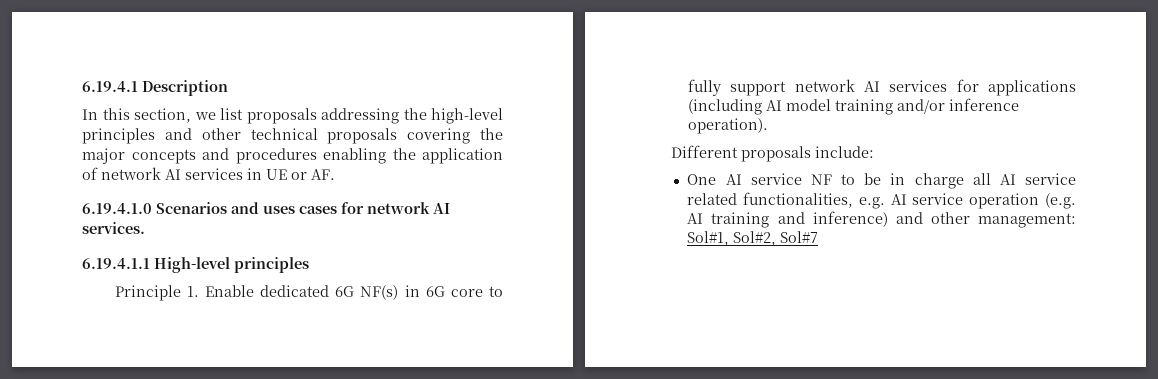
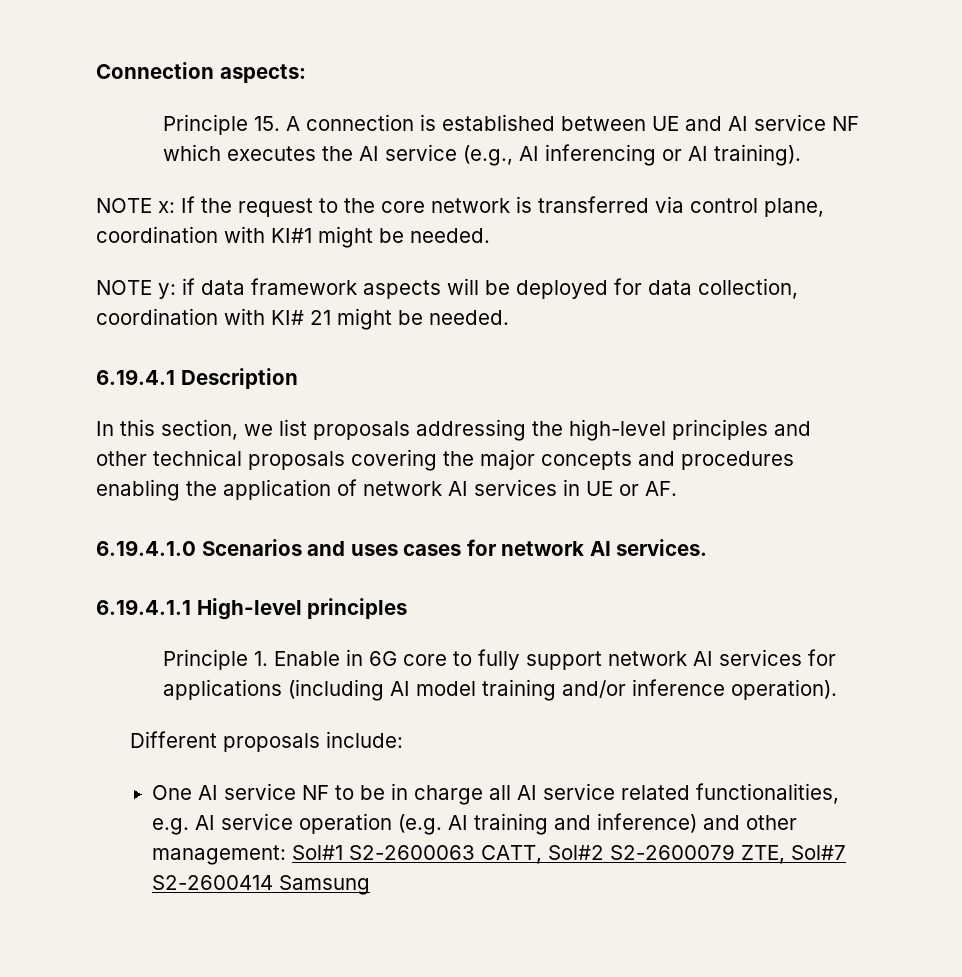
(82, 86) none -> [96,62,306,83] [163,114,860,135] [163,144,802,166] [96,196,824,217] [96,226,490,248] [96,278,798,299] [96,308,509,330] Connection aspects: // Principle 15. A connection is established between UE and AI service NF which executes the AI service (e.g., AI inferencing or AI training). // NOTE x: If the request to the core network is transferred via control plane, coordination with KI#1 might be needed. // NOTE y: if data framework aspects will be deployed for data collection, coordination with KI# 21 might be needed. //
[260,285,399,300] dedicated 6G NF(s) -> (341, 658) none
[687,231,819,246] Sol#1, Sol#2, Sol#7 -> [292,844,847,864] [152,875,371,895] Sol#1 S2-2600063 CATT, Sol#2 S2-2600079 ZTE, Sol#7 S2-2600414 Samsung

